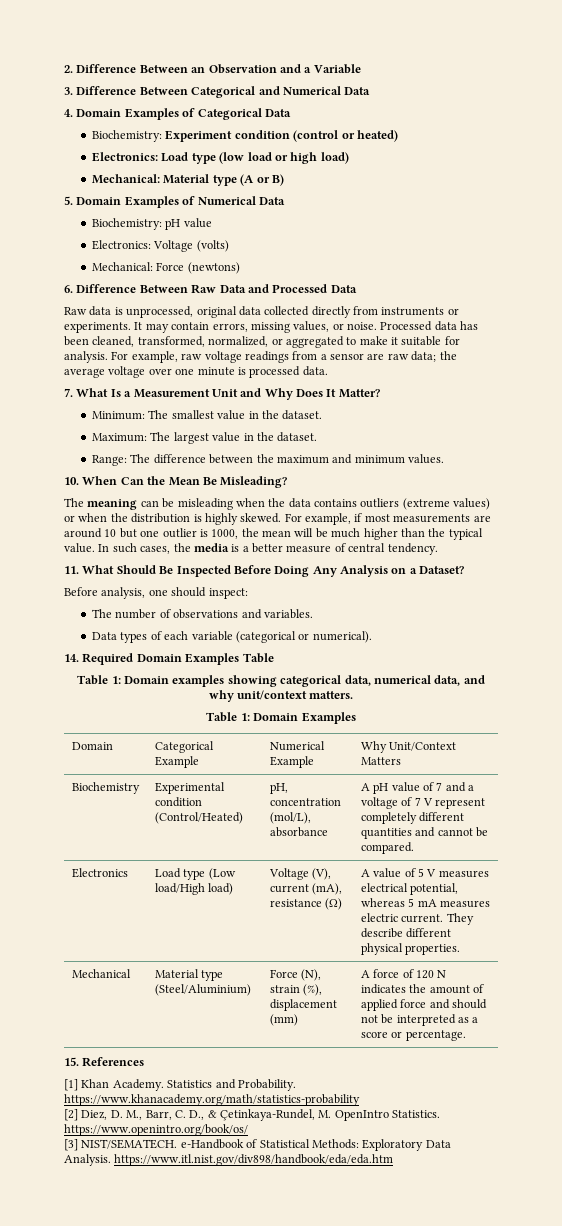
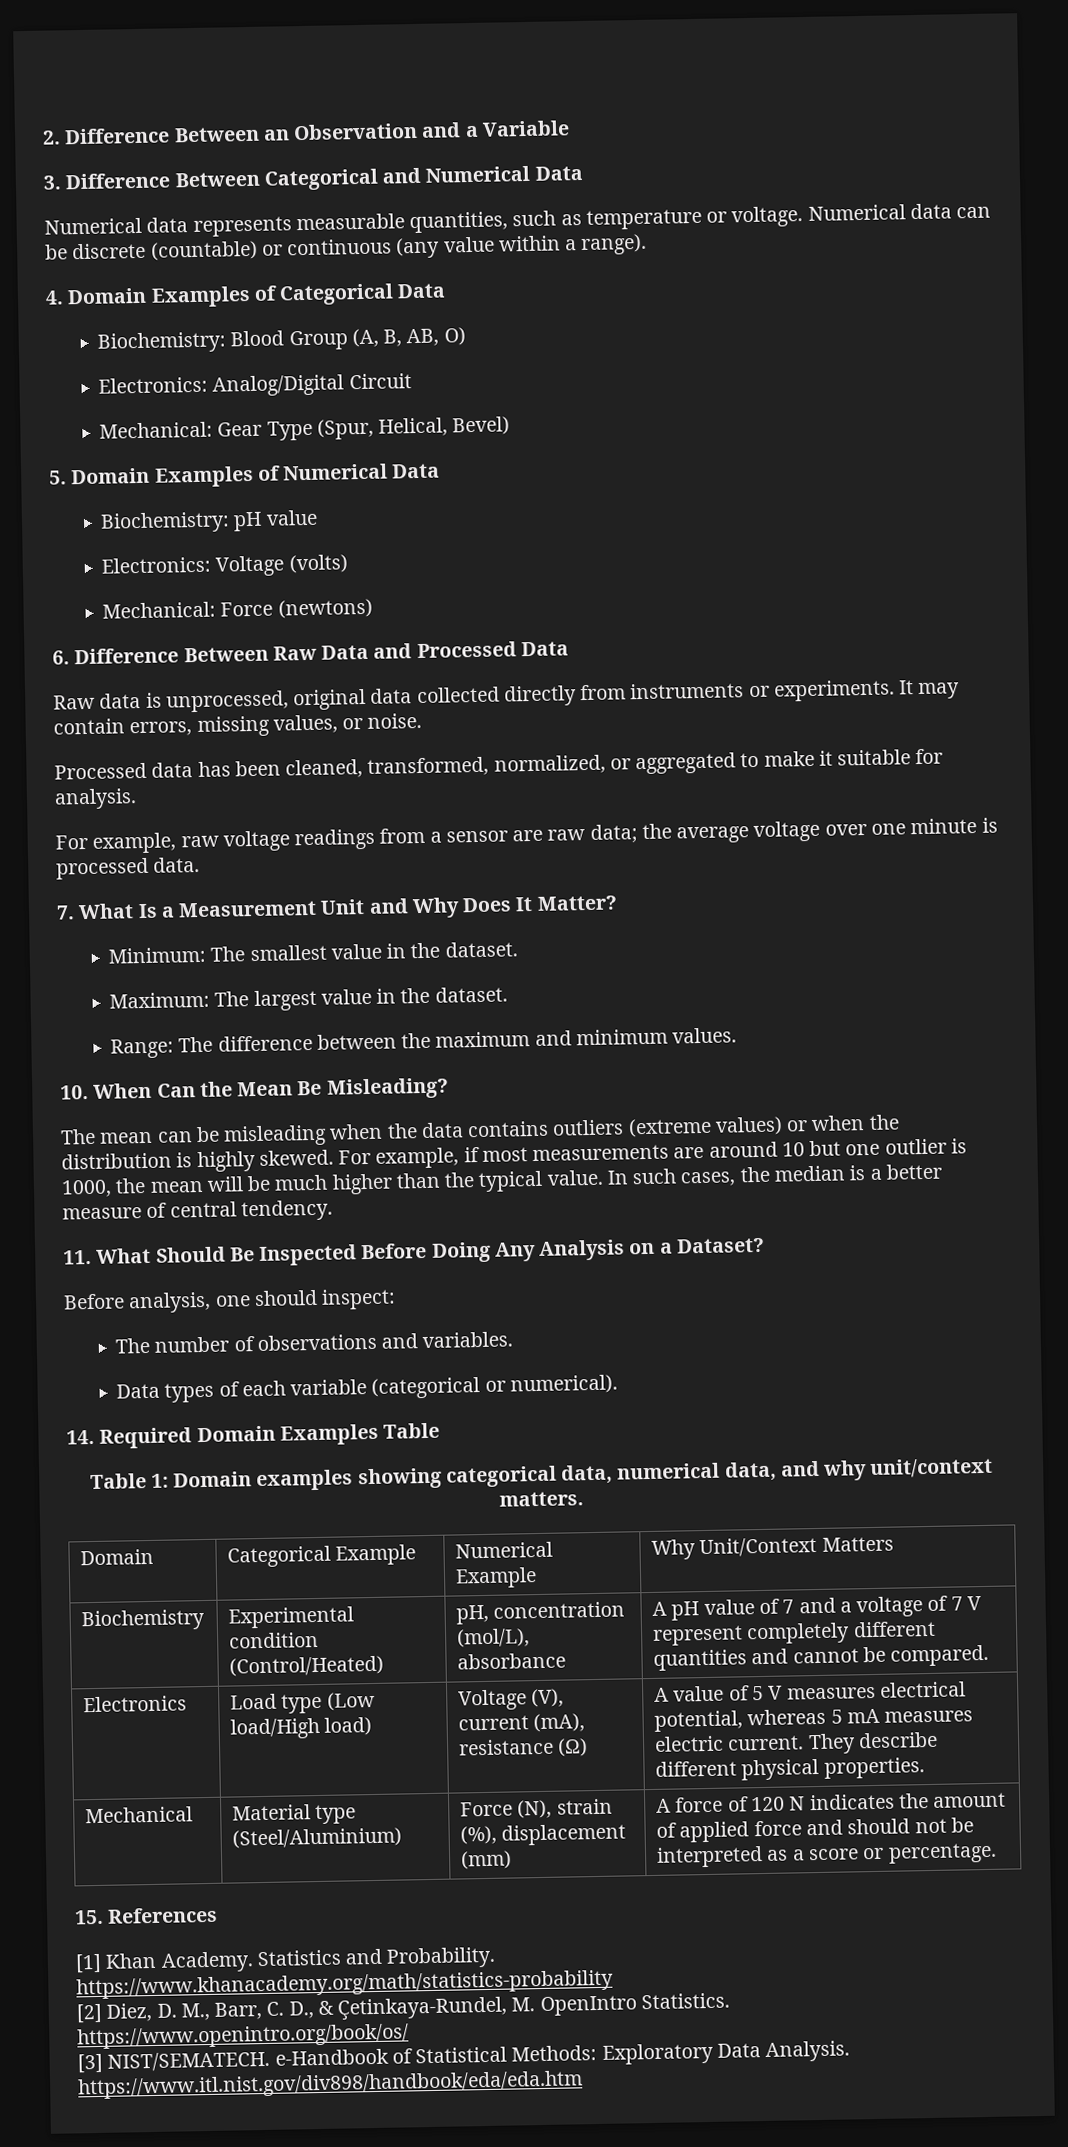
(371, 91) none -> [44,203,992,237] [45,233,648,261] // Numerical data represents measurable quantities, such as temperature or voltage. Numerical data can be discrete (countable) or continuous (any value within a range).
[165,130,398,142] [92,152,349,164] [92,174,284,186] Experiment condition (control or heated) // Electronics: Load type (low load or high load) // Mechanical: Material type (A or B) -> [230,327,466,351] [98,373,412,397] [99,416,511,441] Blood Group (A, B, AB, O) // Electronics: Analog/Digital Circuit // Mechanical: Gear Type (Spur, Helical, Bevel)
(377, 326) none -> (423, 720) //
(108, 357) none -> (137, 799) //
[87,499,138,510] meaning -> [99,1131,154,1144] mean
[193,543,229,552] media -> [773,1165,845,1182] median
[206,712,356,724] // Table 1: Domain Examples -> (584, 1499) none

